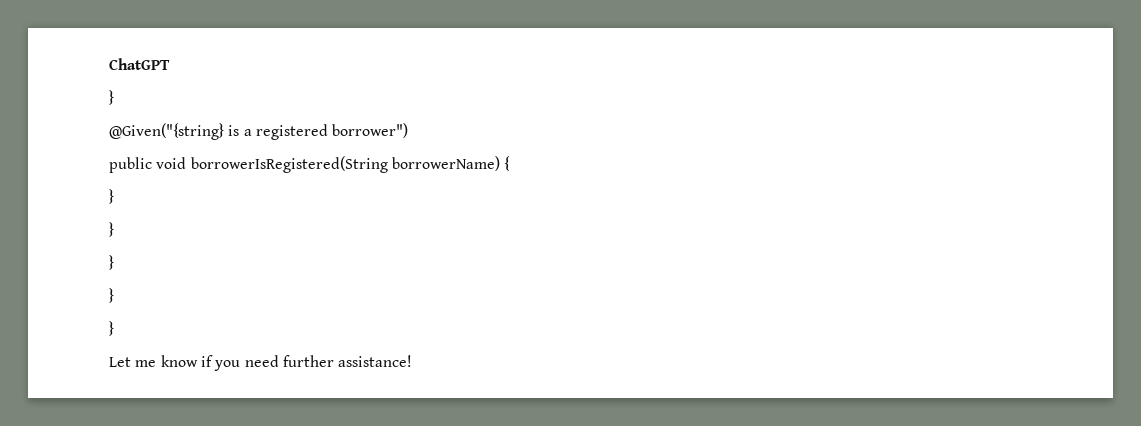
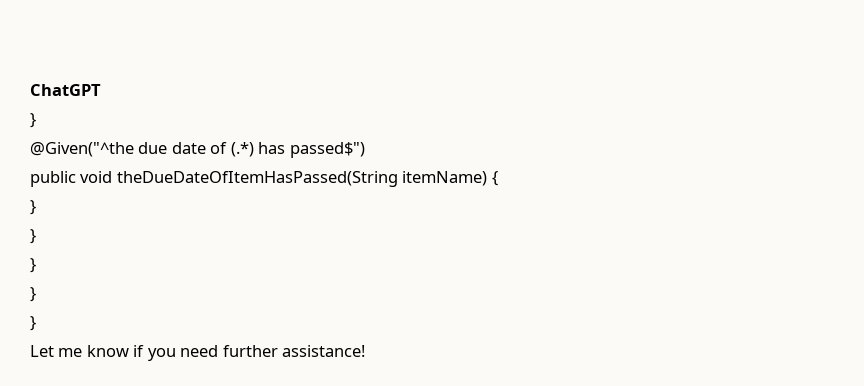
[109,123,409,140] @Given("{string} is a registered borrower") -> [30,142,365,158] @Given("^the due date of (.*) has passed$")
[190,156,500,173] borrowerIsRegistered(String borrowerName) -> [116,171,488,187] theDueDateOfItemHasPassed(String itemName)

